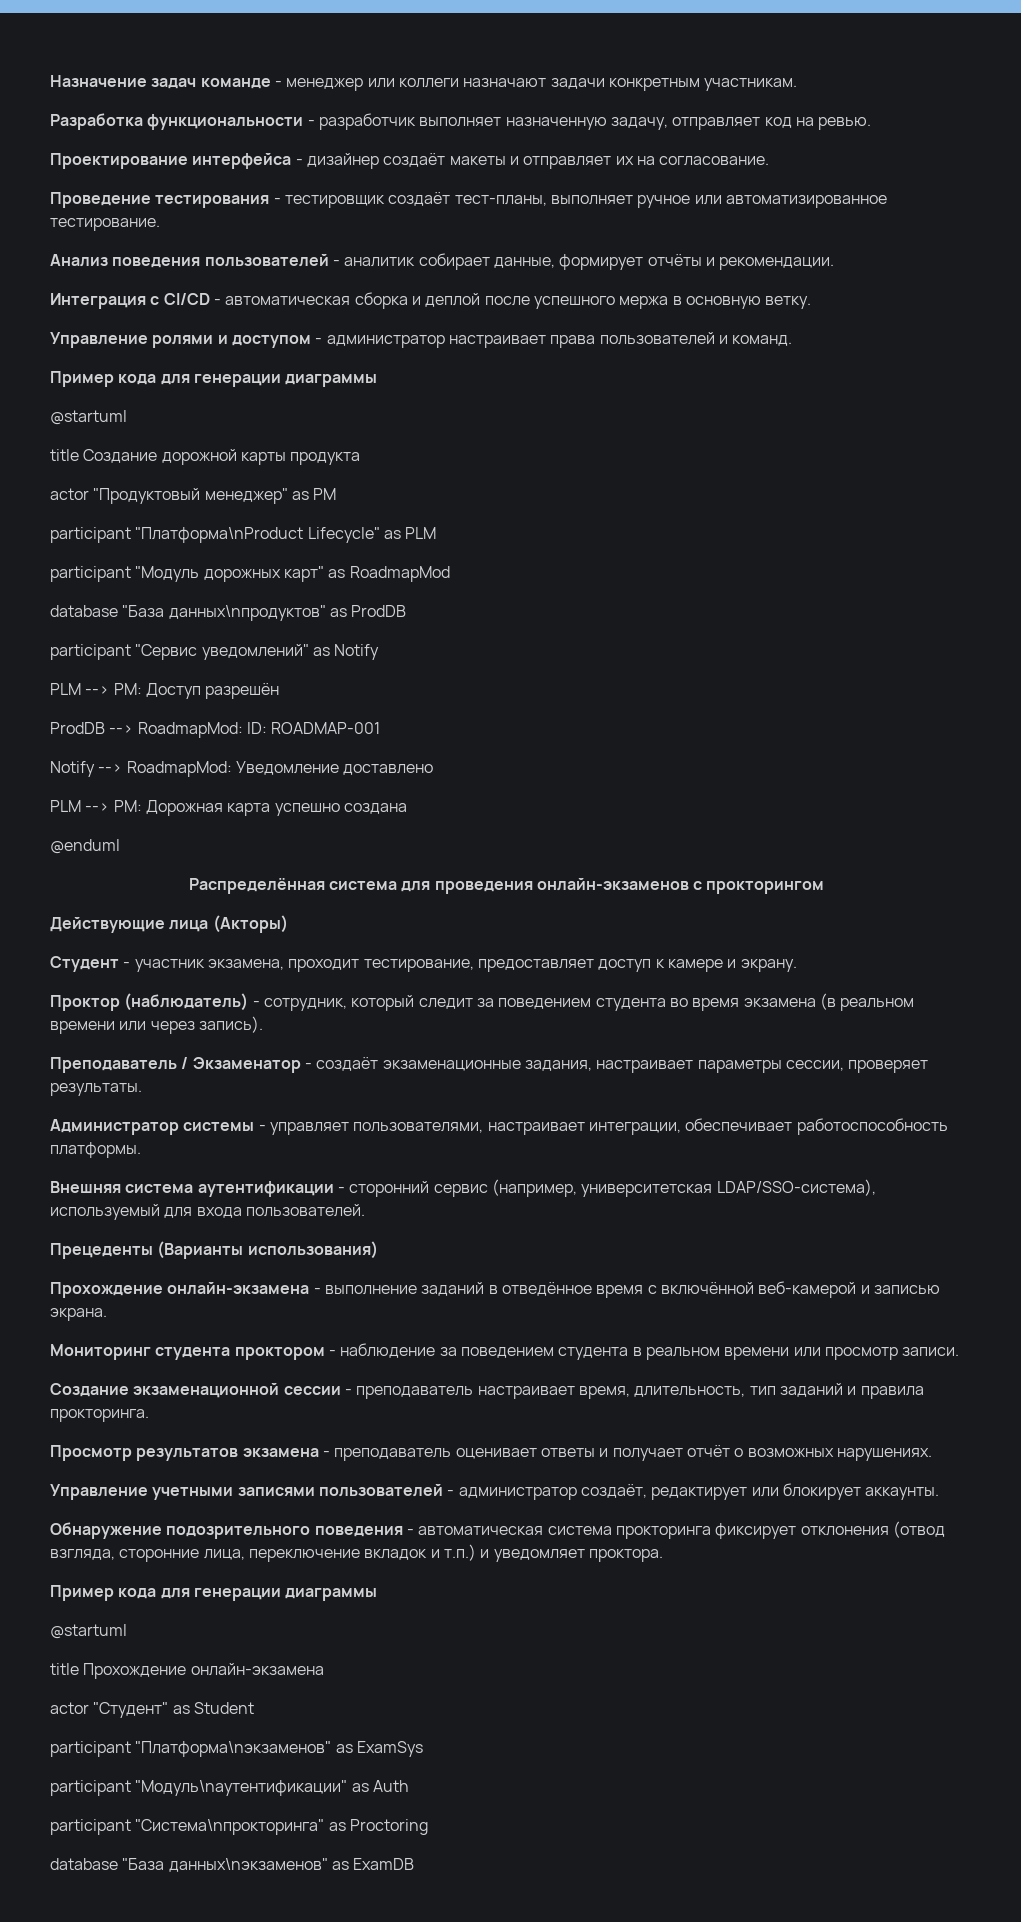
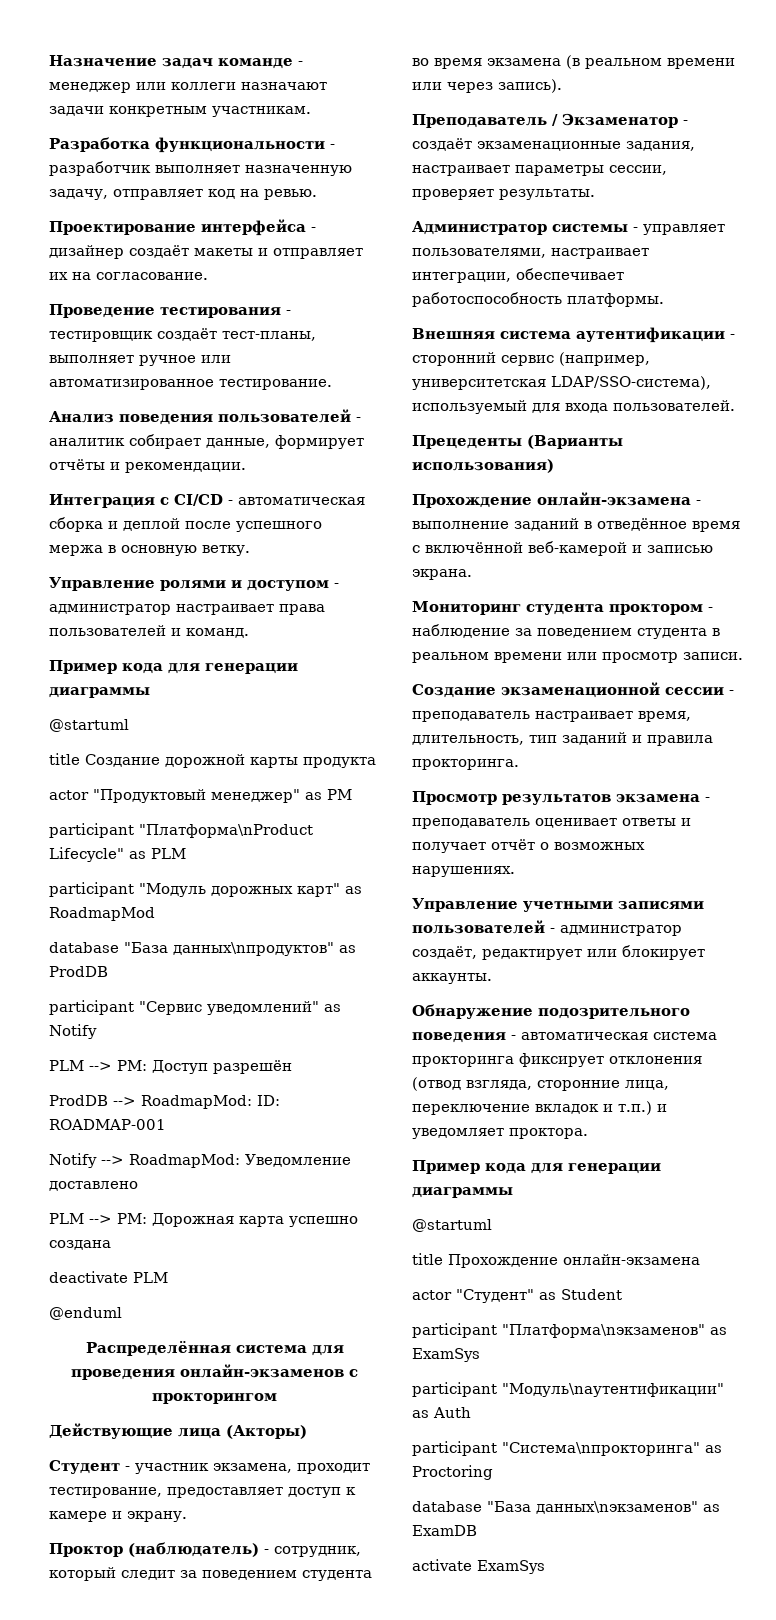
(407, 808) none -> [49,1271,168,1283] // deactivate PLM
(415, 1864) none -> [412,1559,545,1574] // activate ExamSys

